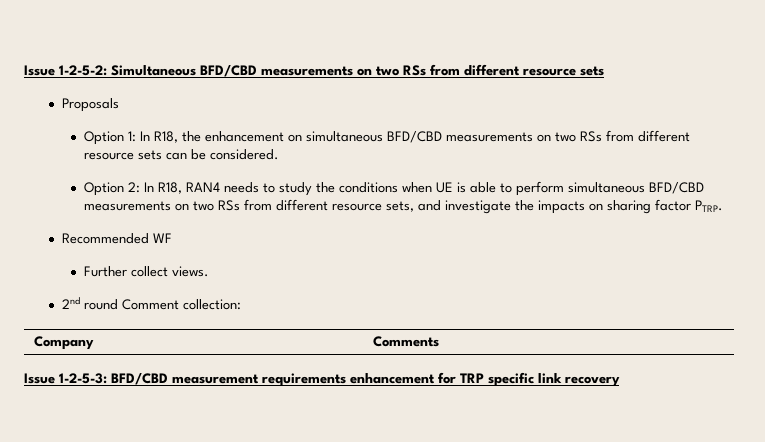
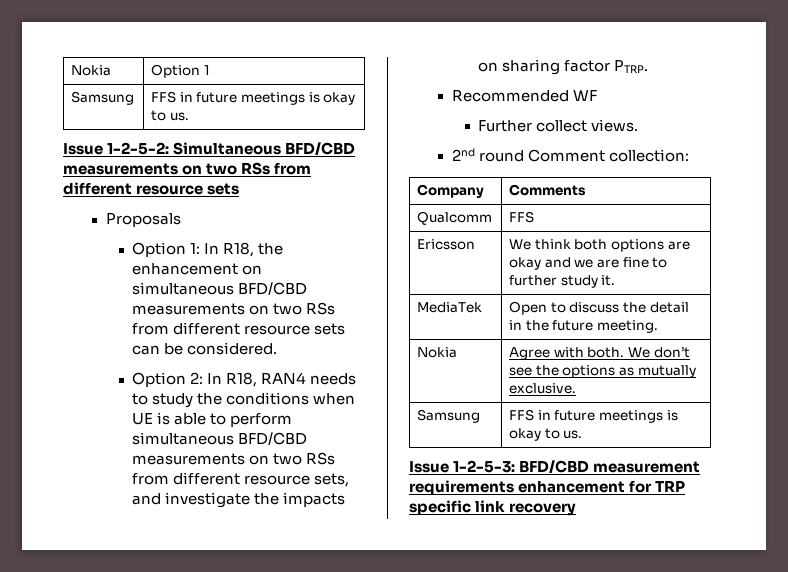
(24, 70) none -> [71,65,112,76] [151,64,210,78] [71,91,135,105] [151,91,356,105] [151,110,189,121] Nokia | Option 1 // Samsung | FFS in future meetings is okay to us. //
(439, 341) none -> [417,211,493,225] [509,211,535,223] [417,239,476,250] [509,239,690,252] [509,257,668,270] [509,275,616,288] [417,302,483,313] [509,301,689,315] [509,320,658,333] [417,347,458,358] [509,347,690,360] [509,365,696,378] [509,383,577,394] [417,409,481,423] [509,409,678,423] [509,428,583,441] // Qualcomm | FFS // Ericsson | We think both options are okay and we are fine to further study it. // MediaTek | Open to discuss the detail in the future meeting. // Nokia | Agree with both. We don’t see the options as mutually exclusive. // Samsung | FFS in future meetings is okay to us.

